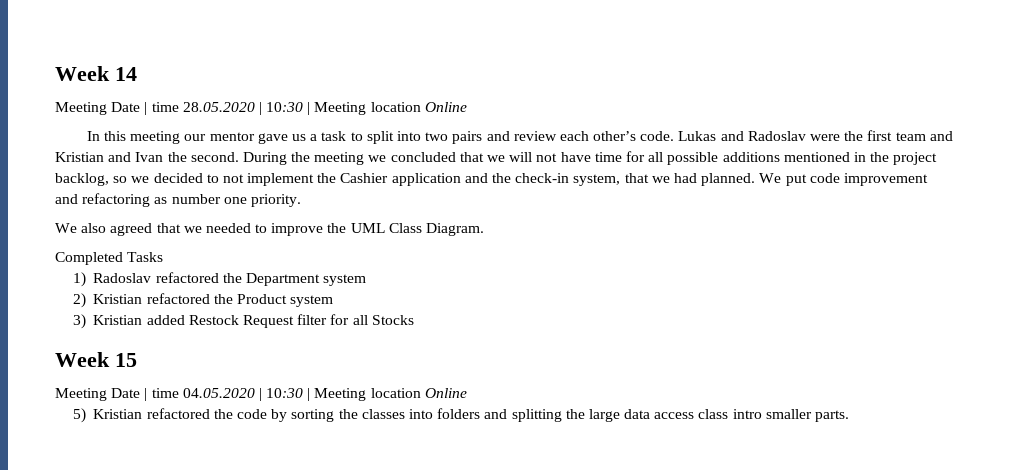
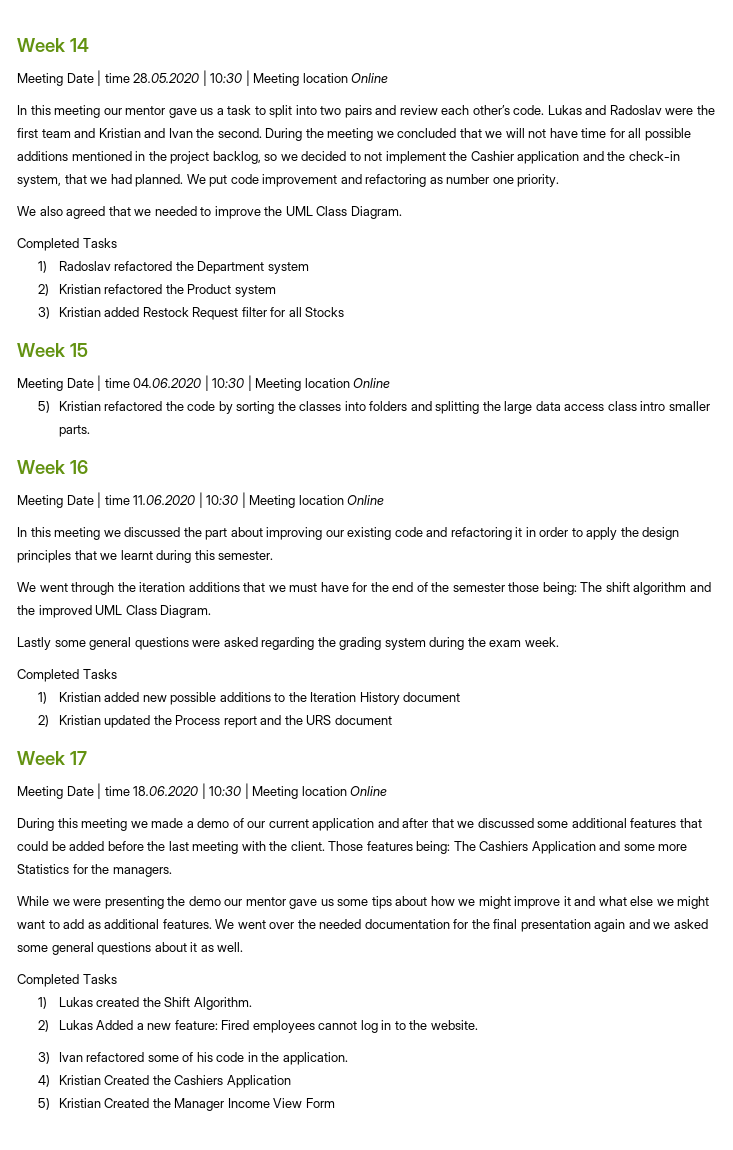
[182,388,255,398] 04.05.2020 -> [133,378,203,388] 04.06.2020
(849, 416) none -> [17,460,88,474] [17,492,385,508] [17,527,680,540] [17,550,274,563] [17,582,711,595] [17,605,212,618] [17,637,559,650] [17,669,117,682] [37,692,461,705] [37,715,392,728] [17,751,87,765] [17,783,388,799] [17,818,702,831] [17,841,688,854] [17,864,172,877] [17,896,710,909] [17,919,708,932] [17,942,244,955] [17,974,117,987] [37,997,252,1010] [37,1020,478,1033] [37,1052,348,1065] [37,1075,291,1088] [37,1098,335,1111] // Week 16 // Meeting Date | time 11.06.2020 | 10:30 | Meeting location Online // In this meeting we discussed the part about improving our existing code and refactoring it in order to apply the design principles that we learnt during this semester. // We went through the iteration additions that we must have for the end of the semester those being: The shift algorithm and the improved UML Class Diagram. // Lastly some general questions were asked regarding the grading system during the exam week. // Completed Tasks // 1) Kristian added new possible additions to the Iteration History document // 2) Kristian updated the Process report and the URS document // Week 17 // Meeting Date | time 18.06.2020 | 10:30 | Meeting location Online // During this meeting we made a demo of our current application and after that we discussed some additional features that could be added before the last meeting with the client. Those features being: The Cashiers Application and some more Statistics for the managers. // While we were presenting the demo our mentor gave us some tips about how we might improve it and what else we might want to add as additional features. We went over the needed documentation for the final presentation again and we asked some general questions about it as well. // Completed Tasks // 1) Lukas created the Shift Algorithm. // 2) Lukas Added a new feature: Fired employees cannot log in to the website. // 3) Ivan refactored some of his code in the application. // 4) Kristian Created the Cashiers Application // 5) Kristian Created the Manager Income View Form

